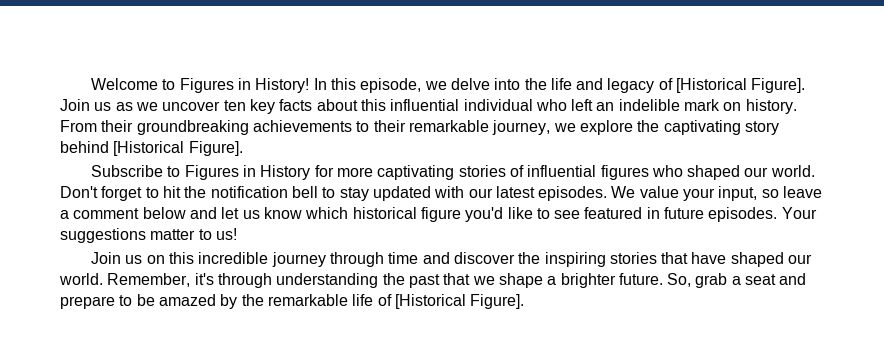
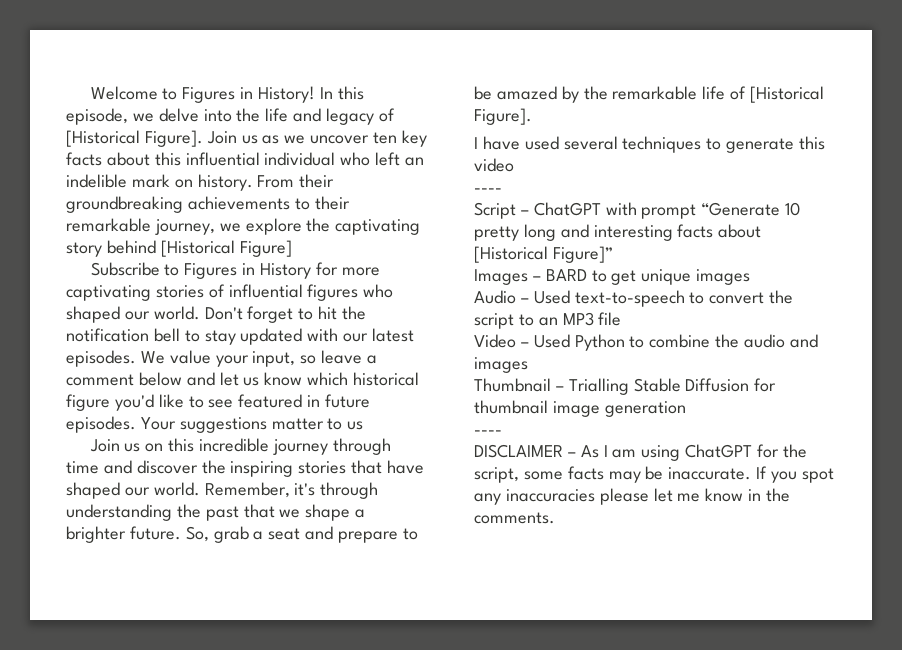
[188,141,243,156] Figure]. -> [239,240,292,257] Figure]
[215,228,237,240] us! -> [347,421,364,430] us
(525, 301) none -> [474,136,826,153] [474,158,514,172] [474,188,502,193] [474,202,801,219] [474,224,762,241] [474,246,613,263] [474,269,751,285] [474,290,794,307] [474,312,622,329] [474,334,818,351] [474,357,528,373] [474,378,777,395] [474,400,686,417] [474,430,502,435] [474,444,807,461] [474,466,834,483] [474,488,791,505] [474,512,555,524] // I have used several techniques to generate this video // ---- // Script – ChatGPT with prompt “Generate 10 pretty long and interesting facts about [Historical Figure]” // Images – BARD to get unique images // Audio – Used text-to-speech to convert the script to an MP3 file // Video – Used Python to combine the audio and images // Thumbnail – Trialling Stable Diffusion for thumbnail image generation // ---- // DISCLAIMER – As I am using ChatGPT for the script, some facts may be inaccurate. If you spot any inaccuracies please let me know in the comments.

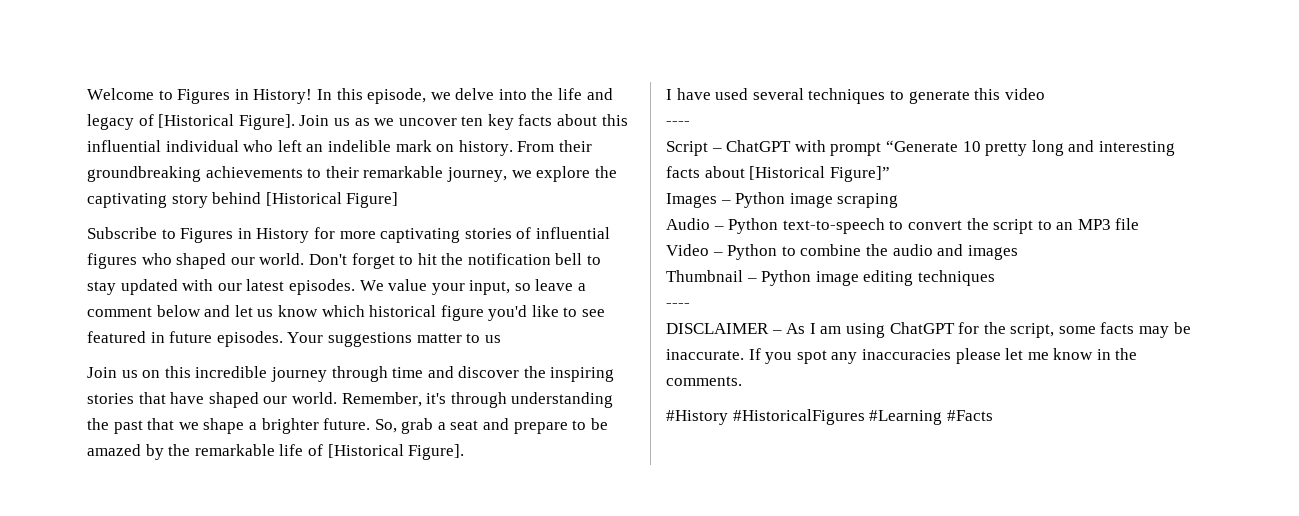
[545,269,751,285] BARD to get unique images -> [735,192,899,208] Python image scraping
[533,290,570,304] Used -> [728,218,779,234] Python
[533,334,570,348] Used -> (723, 254) none
[568,378,777,395] [474,400,686,417] Trialling Stable Diffusion for thumbnail image generation -> [761,270,995,286] Python image editing techniques
(555, 518) none -> [666,409,993,425] // #History #HistoricalFigures #Learning #Facts

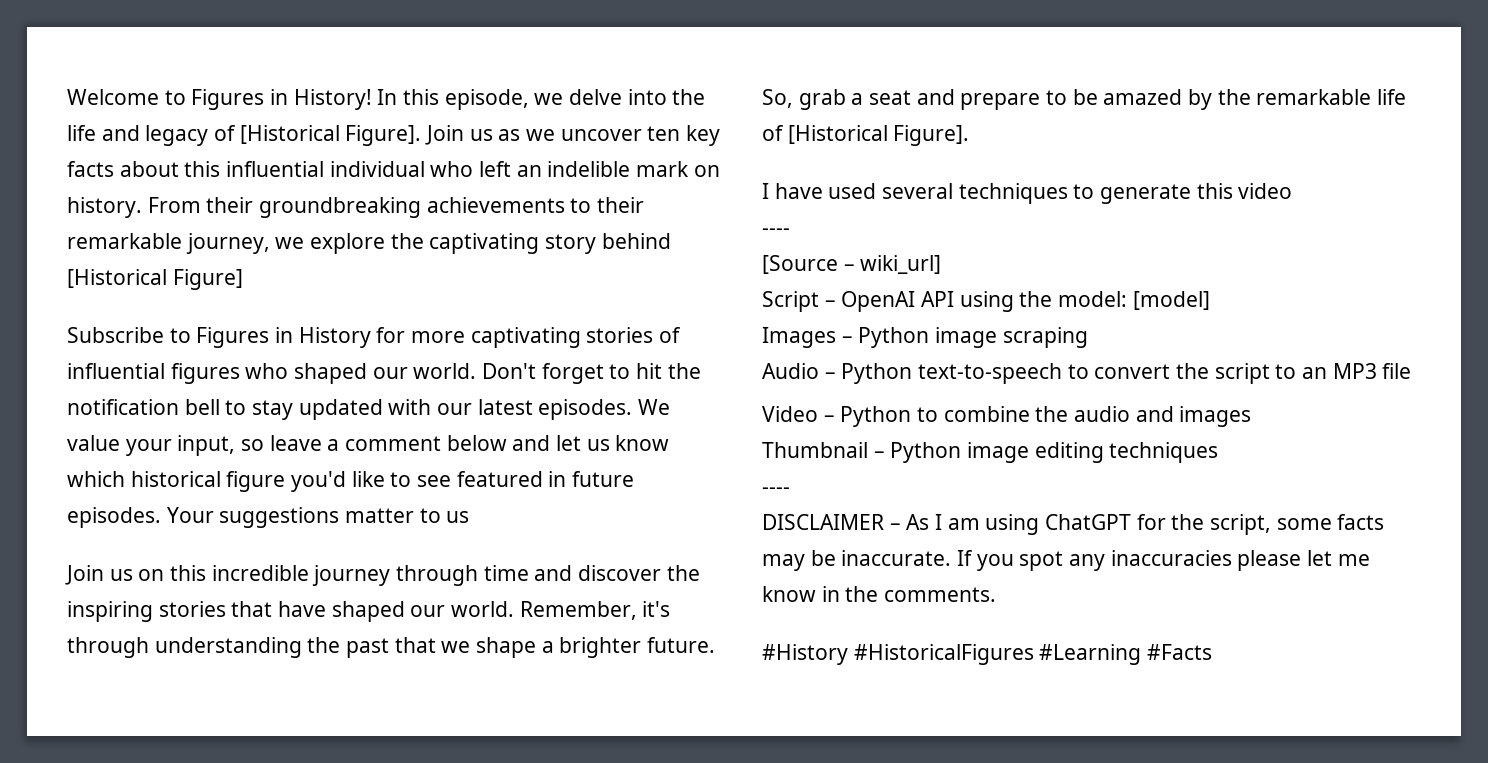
(690, 123) none -> [762,255,942,274] // [Source – wiki_url]
[726,140,1175,156] [666,166,890,182] ChatGPT with prompt “Generate 10 pretty long and interesting facts about [Historical Figure]” -> [841,291,1210,312] OpenAI API using the model: [model]

